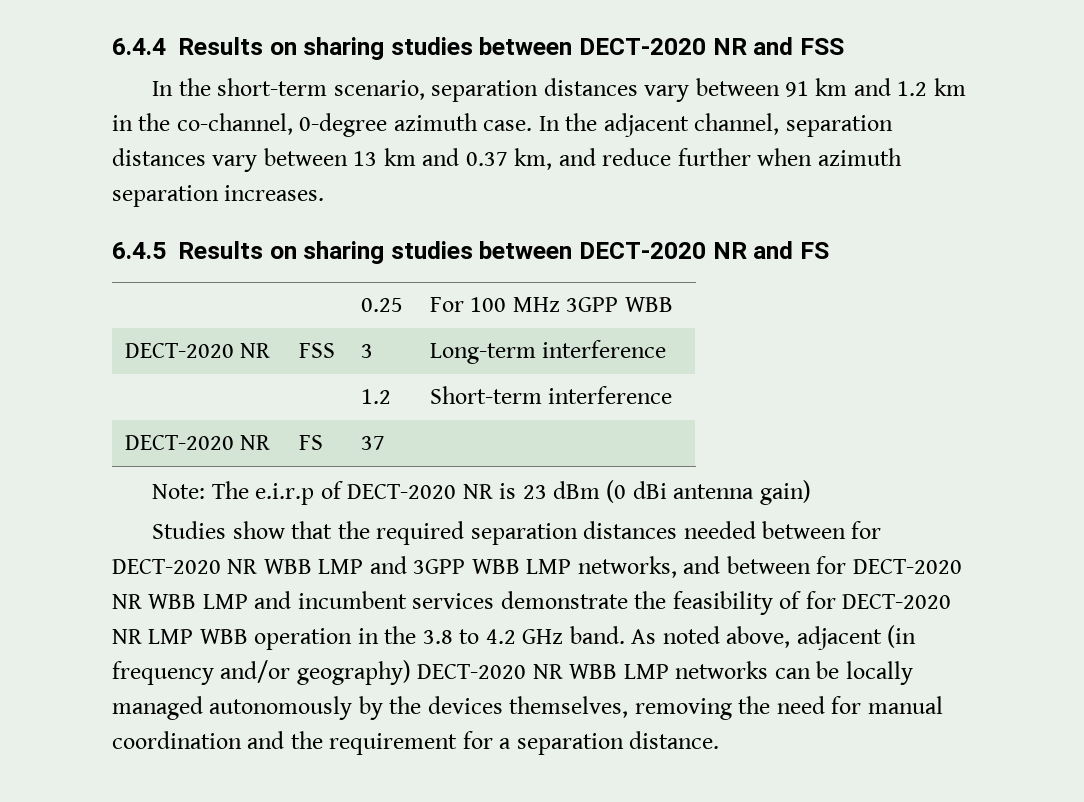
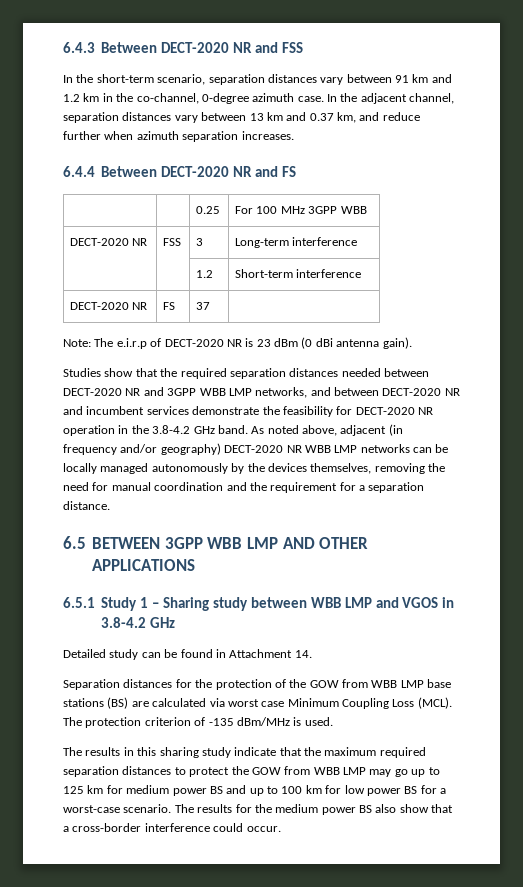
[112,37,573,60] 6.4.4 Results on sharing studies between -> [63,42,158,53] 6.4.3 Between
[112,241,573,264] 6.4.5 Results on sharing studies between -> [63,166,158,177] 6.4.4 Between
[759,480,811,505] gain) -> [382,337,412,349] gain).
[851,521,882,539] [112,559,364,574] for DECT-2020 NR WBB LMP -> [63,388,141,396] DECT-2020 NR
[816,556,962,574] [112,594,248,609] for DECT-2020 NR WBB LMP -> [382,388,460,396] DECT-2020 NR
[779,591,952,609] [112,629,248,644] of for DECT-2020 NR LMP WBB -> [336,406,433,415] for DECT-2020 NR
[422,629,516,644] 3.8 to 4.2 -> [152,425,191,434] 3.8-4.2
(720, 740) none -> [63,536,369,549] [92,559,196,571] [63,597,455,611] [101,617,176,628] [63,649,312,660] [63,679,452,690] [63,697,452,709] [63,717,333,728] [63,747,426,758] [63,766,440,777] [63,785,446,796] [63,804,454,815] [63,823,281,832] // 6.5 BETWEEN 3GPP WBB LMP AND OTHER APPLICATIONS // 6.5.1 Study 1 – Sharing study between WBB LMP and VGOS in 3.8-4.2 GHz // Detailed study can be found in Attachment 14. // Separation distances for the protection of the GOW from WBB LMP base stations (BS) are calculated via worst case Minimum Coupling Loss (MCL). The protection criterion of -135 dBm/MHz is used. // The results in this sharing study indicate that the maximum required separation distances to protect the GOW from WBB LMP may go up to 125 km for medium power BS and up to 100 km for low power BS for a worst-case scenario. The results for the medium power BS also show that a cross-border interference could occur.

